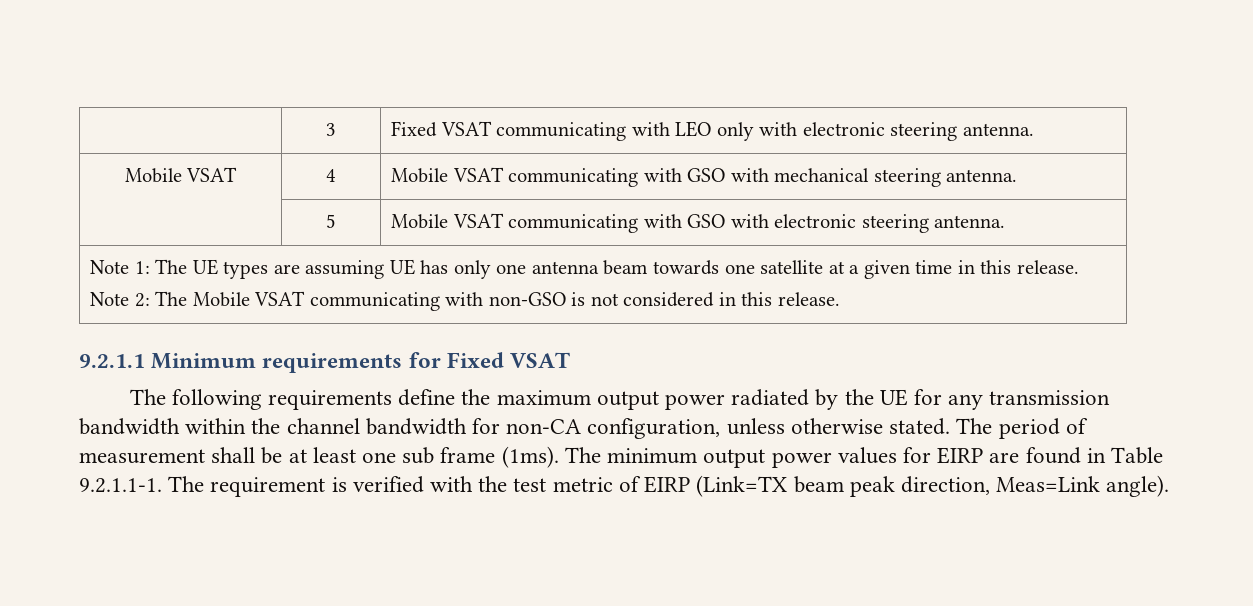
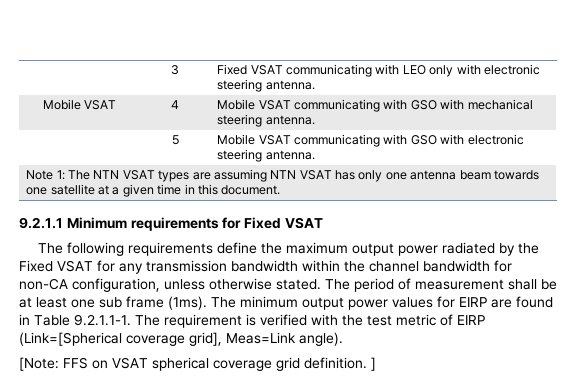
[192,259,218,275] UE -> [93,170,155,180] NTN VSAT
[389,259,415,275] UE -> [270,170,332,180] NTN VSAT
[1016,260,1079,274] [90,291,840,311] release. // Note 2: The Mobile VSAT communicating with non-GSO is not considered in this release. -> [221,185,281,195] document.
[879,389,908,406] UE -> [19,260,93,272] Fixed VSAT
[696,475,1170,497] (Link=TX beam peak direction, Meas=Link angle). -> [19,332,343,346] [19,357,376,371] (Link=[Spherical coverage grid], Meas=Link angle). // [Note: FFS on VSAT spherical coverage grid definition. ]

